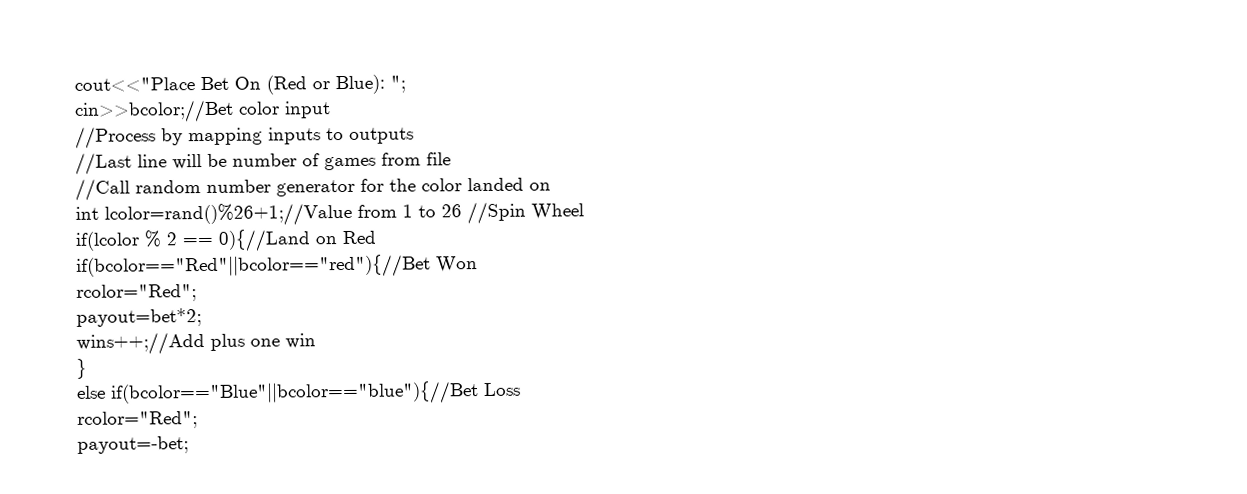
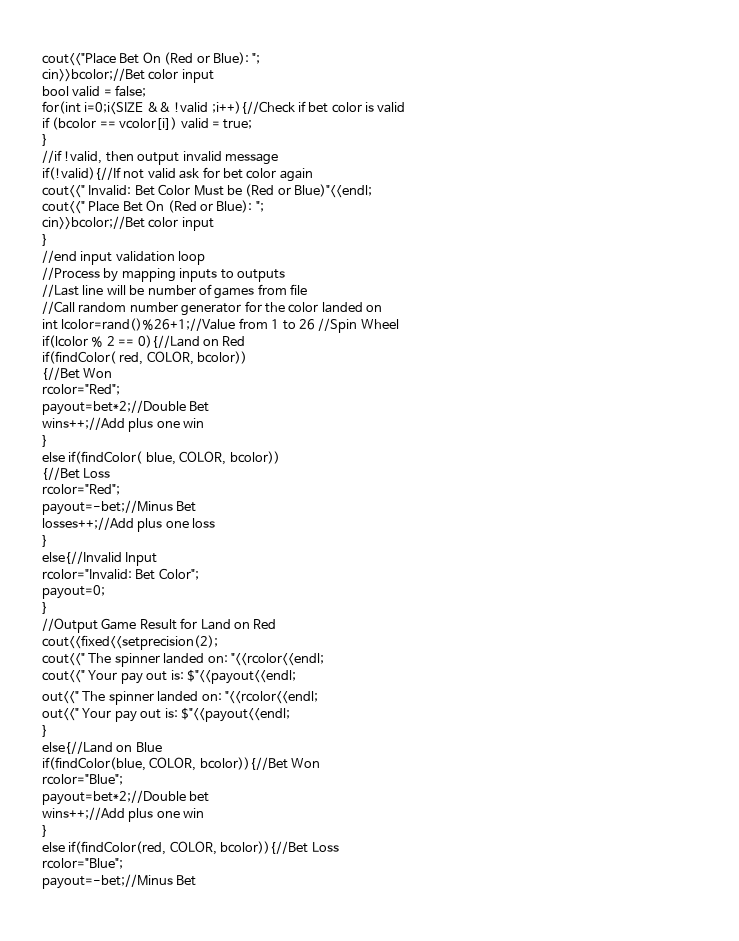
(331, 110) none -> [42,85,147,97] [42,101,406,115] [42,117,253,130] [42,134,48,146] [42,150,278,165] [42,167,313,182] [42,184,372,198] [42,200,264,214] [42,216,214,231] [42,234,48,246] [42,250,206,265] // bool valid = false; // for(int i=0;i<SIZE && !valid ;i++){//Check if bet color is valid // if (bcolor == vcolor[i]) valid = true; // } // //if !valid, then output invalid message // if(!valid){//If not valid ask for bet color again // cout<<" Invalid: Bet Color Must be (Red or Blue)"<<endl; // cout<<" Place Bet On (Red or Blue): "; // cin>>bcolor;//Bet color input // } // //end input validation loop
[76,254,431,279] if(bcolor=="Red"||bcolor=="red"){//Bet -> [42,351,248,365] [42,367,80,380] if(findColor( red, COLOR, bcolor)) // {//Bet
[76,308,202,327] [76,331,316,355] [76,358,87,379] [76,381,521,406] [77,411,198,429] [77,436,189,454] payout=bet*2; // wins++;//Add plus one win // } // else if(bcolor=="Blue"||bcolor=="blue"){//Bet Loss // rcolor="Red"; // payout=-bet; -> [42,400,210,415] [42,417,205,432] [42,435,48,447] [42,451,280,465] [42,467,111,480] [42,484,120,495] [42,500,197,515] [42,517,216,532] [42,535,48,547] [42,551,158,566] [42,568,199,580] [42,585,105,599] [42,602,48,614] [42,618,277,633] [42,635,218,650] [42,653,324,667] [42,669,296,684] [42,691,318,705] [42,707,290,722] [42,725,48,737] [42,741,162,754] [42,757,321,771] [42,774,123,785] [42,790,210,805] [42,807,205,822] [42,825,48,837] [42,841,339,855] [42,858,123,869] [42,874,197,889] payout=bet*2;//Double Bet // wins++;//Add plus one win // } // else if(findColor( blue, COLOR, bcolor)) // {//Bet Loss // rcolor="Red"; // payout=-bet;//Minus Bet // losses++;//Add plus one loss // } // else{//Invalid Input // rcolor="Invalid: Bet Color"; // payout=0; // } // //Output Game Result for Land on Red // cout<<fixed<<setprecision(2); // cout<<" The spinner landed on: "<<rcolor<<endl; // cout<<" Your pay out is: $"<<payout<<endl; // out<<" The spinner landed on: "<<rcolor<<endl; // out<<" Your pay out is: $"<<payout<<endl; // } // else{//Land on Blue // if(findColor(blue, COLOR, bcolor)){//Bet Won // rcolor="Blue"; // payout=bet*2;//Double bet // wins++;//Add plus one win // } // else if(findColor(red, COLOR, bcolor)){//Bet Loss // rcolor="Blue"; // payout=-bet;//Minus Bet

